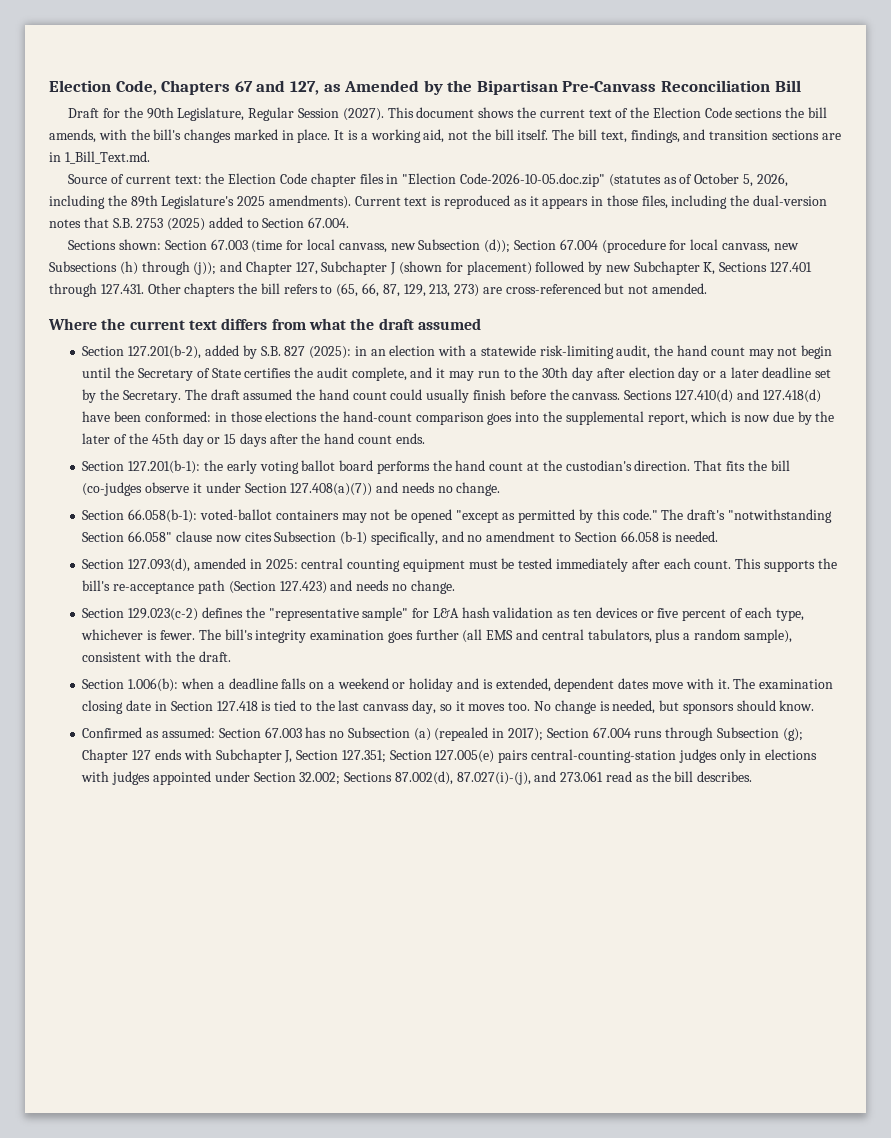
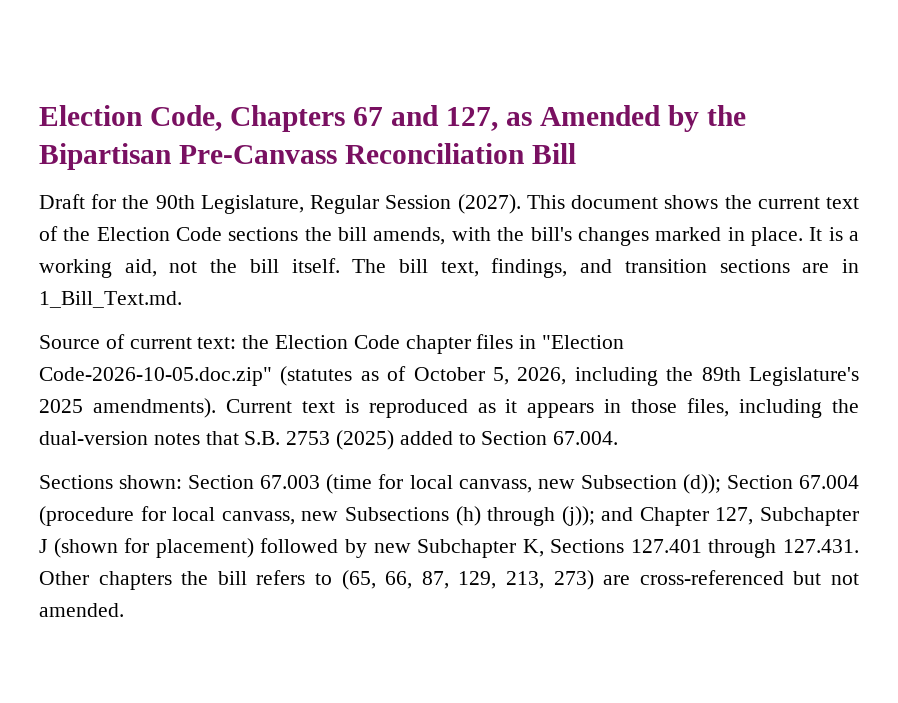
[48,318,481,330] [82,345,833,359] [82,367,832,381] [82,389,821,403] [82,411,835,425] [82,433,425,447] [82,460,790,474] [82,482,501,496] [82,509,832,523] [82,531,719,545] [82,558,837,572] [82,580,455,594] [82,607,804,621] [81,629,792,643] [82,651,231,662] [82,678,834,692] [82,700,815,714] [82,727,803,741] [82,749,818,763] [81,771,753,785] // Where the current text differs from what the draft assumed // Section 127.201(b-2), added by S.B. 827 (2025): in an election with a statewide risk-limiting audit, the hand count may not begin until the Secretary of State certifies the audit complete, and it may run to the 30th day after election day or a later deadline set by the Secretary. The draft assumed the hand count could usually finish before the canvass. Sections 127.410(d) and 127.418(d) have been conformed: in those elections the hand-count comparison goes into the supplemental report, which is now due by the later of the 45th day or 15 days after the hand count ends. // Section 127.201(b-1): the early voting ballot board performs the hand count at the custodian's direction. That fits the bill (co-judges observe it under Section 127.408(a)(7)) and needs no change. // Section 66.058(b-1): voted-ballot containers may not be opened "except as permitted by this code." The draft's "notwithstanding Section 66.058" clause now cites Subsection (b-1) specifically, and no amendment to Section 66.058 is needed. // Section 127.093(d), amended in 2025: central counting equipment must be tested immediately after each count. This supports the bill's re-acceptance path (Section 127.423) and needs no change. // Section 129.023(c-2) defines the "representative sample" for L&A hash validation as ten devices or five percent of each type, whichever is fewer. The bill's integrity examination goes further (all EMS and central tabulators, plus a random sample), consistent with the draft. // Section 1.006(b): when a deadline falls on a weekend or holiday and is extended, dependent dates move with it. The examination closing date in Section 127.418 is tied to the last canvass day, so it moves too. No change is needed, but sponsors should know. // Confirmed as assumed: Section 67.003 has no Subsection (a) (repealed in 2017); Section 67.004 runs through Subsection (g); Chapter 127 ends with Subchapter J, Section 127.351; Section 127.005(e) pairs central-counting-station judges only in elections with judges appointed under Section 32.002; Sections 87.002(d), 87.027(i)-(j), and 273.061 read as the bill describes. -> (124, 610) none

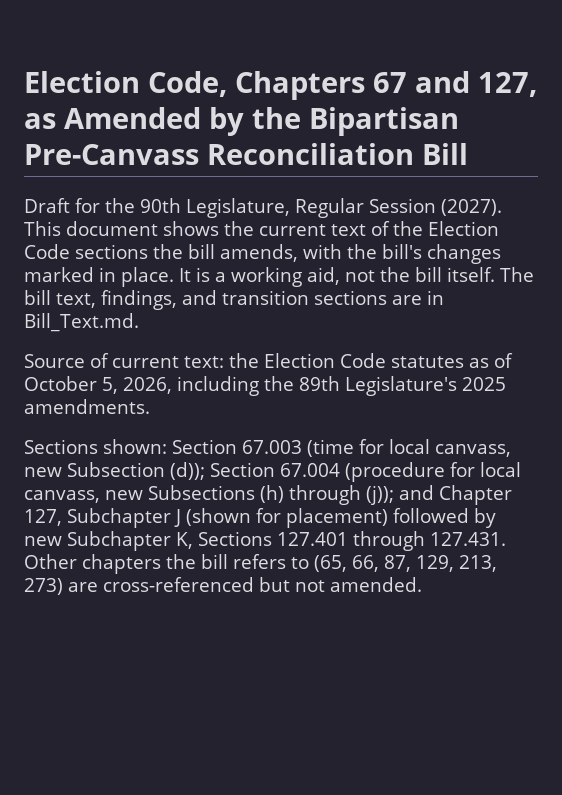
[39,291,182,308] 1_Bill_Text.md. -> [24,313,139,332] Bill_Text.md.
[405,334,625,354] [39,366,353,386] chapter files in "Election Code-2026-10-05.doc.zip" (statutes -> [391,356,464,368] statutes
[92,398,859,418] [39,430,619,450] amendments). Current text is reproduced as it appears in those files, including the dual-version notes that S.B. 2753 (2025) added to Section 67.004. -> [24,399,150,414] amendments.

